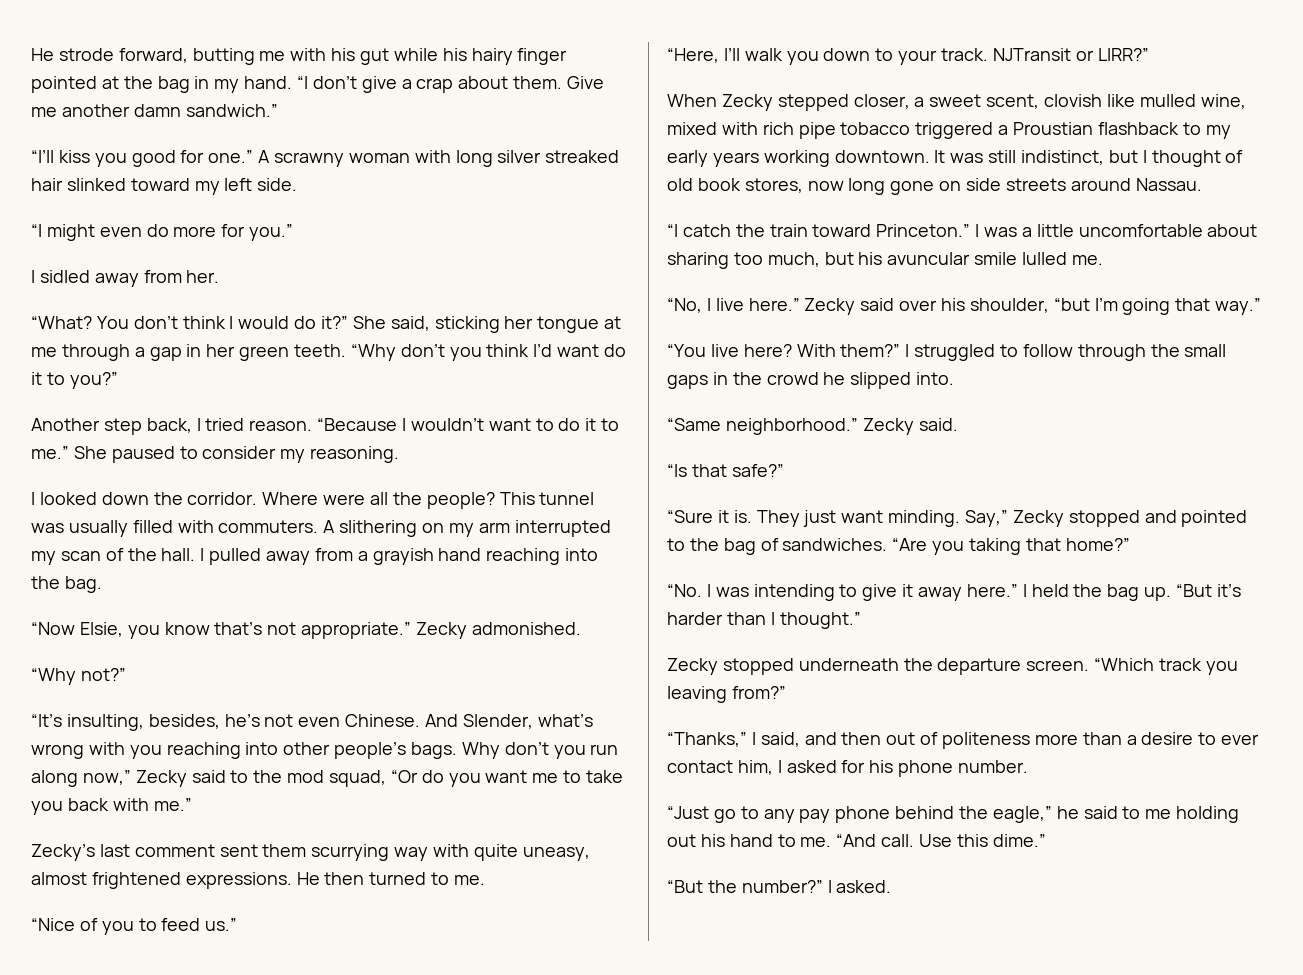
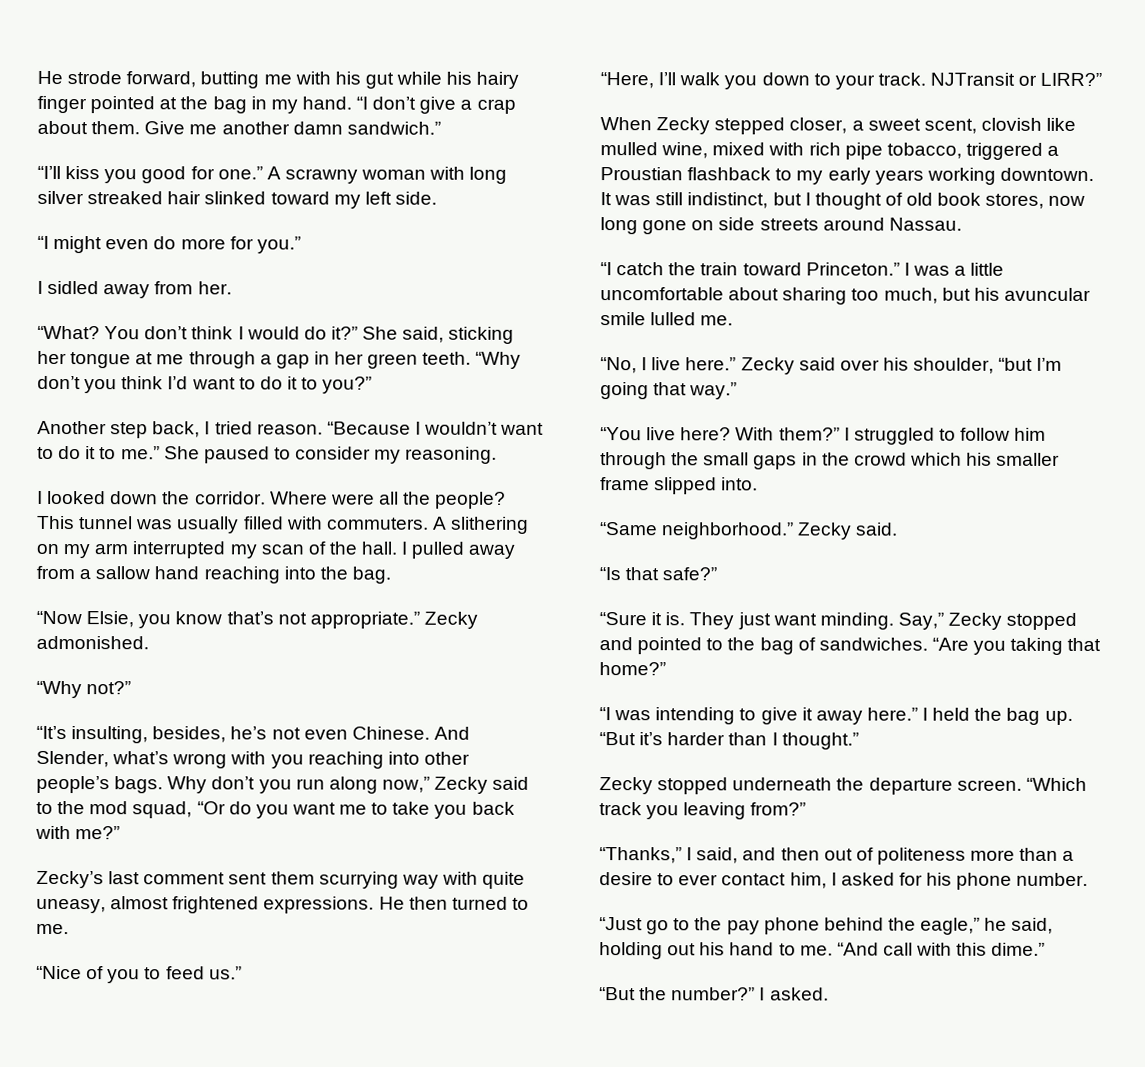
(600, 350) none -> [238,377,256,390] to
[372,548,434,565] grayish -> [95,566,151,580] sallow
[153,798,192,811] me.” -> [75,826,121,840] me?”
[840,122,911,135] tobacco -> [886,142,962,159] tobacco,
(1073, 350) none -> [1014,427,1047,441] him
[823,372,846,385] he -> [909,452,1061,466] [600,477,650,491] which his smaller frame
[667,584,711,597] “No. I -> [599,707,611,721] “I
[763,809,795,823] any -> [694,917,723,931] the
[1083,806,1172,819] said to me -> [1011,917,1054,934] said,
[881,834,953,847] call. Use -> [882,942,953,956] call with

